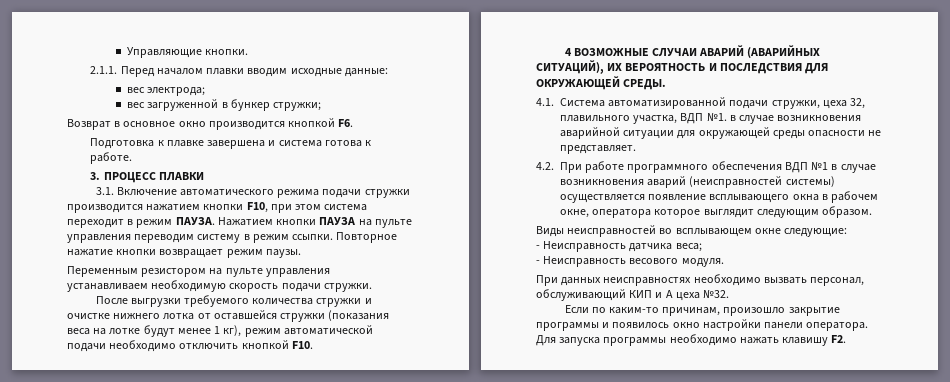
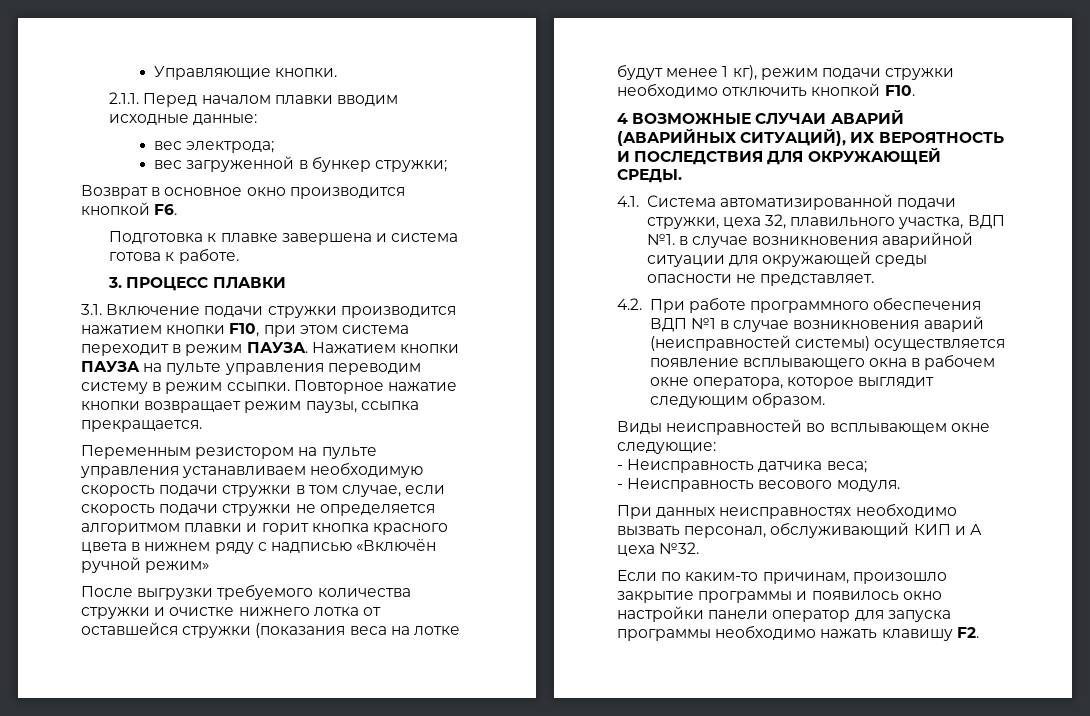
[180,189,320,198] автоматического режима -> (201, 309) none
[265,249,301,258] паузы. -> [305,401,419,413] [81,420,202,432] паузы, ссыпка прекращается.
[323,283,372,292] стружки. -> [222,485,446,497] [81,504,435,516] [81,523,448,535] [81,539,437,554] [81,557,210,573] стружки в том случае, если скорость подачи стружки не определяется алгоритмом плавки и горит кнопка красного цвета в нижнем ряду с надписью «Включён ручной режим»
[283,325,373,335] [67,343,106,352] автоматической подачи -> [821,68,955,80] подачи стружки
[560,209,652,218] окне, оператора -> [649,377,783,389] окне оператора,
[806,322,869,331] [536,335,556,346] оператора. Для -> [772,610,884,622] оператор для

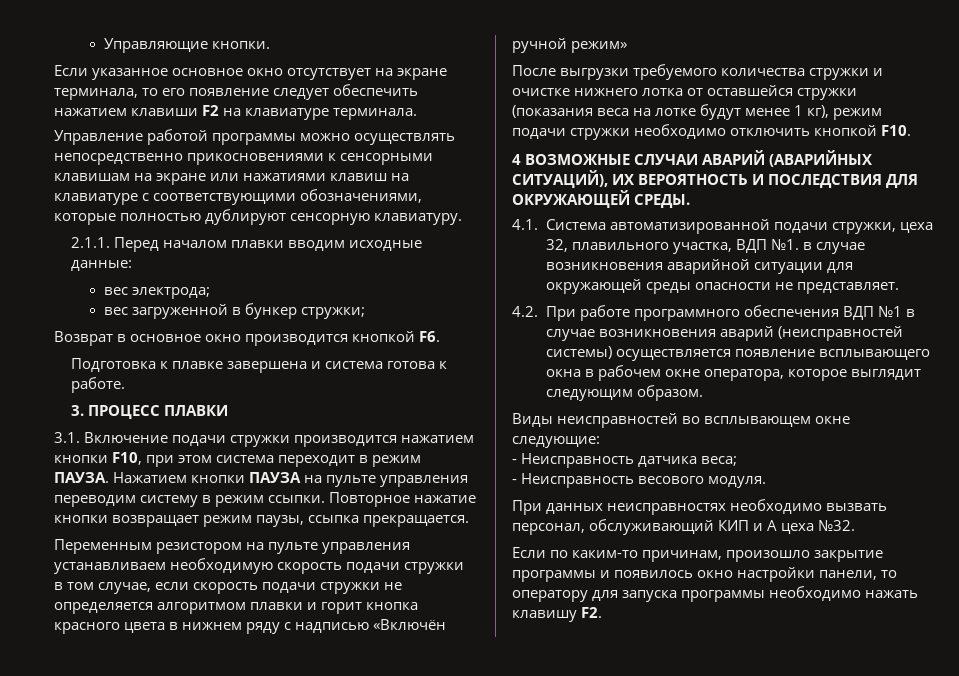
(338, 72) none -> [54,65,448,80] [54,84,419,100] [54,105,418,120] [54,129,456,145] [54,153,434,165] [54,173,410,185] [54,189,423,205] [54,209,463,225] // Если указанное основное окно отсутствует на экране терминала, то его появление следует обеспечить нажатием клавиши F2 на клавиатуре терминала. // Управление работой программы можно осуществлять непосредственно прикосновениями к сенсорными клавишам на экране или нажатиями клавиш на клавиатуре с соответствующими обозначениями, которые полностью дублируют сенсорную клавиатуру.
[708,610,851,622] панели оператор -> [819,570,898,580] [512,590,588,602] панели, то оператору

